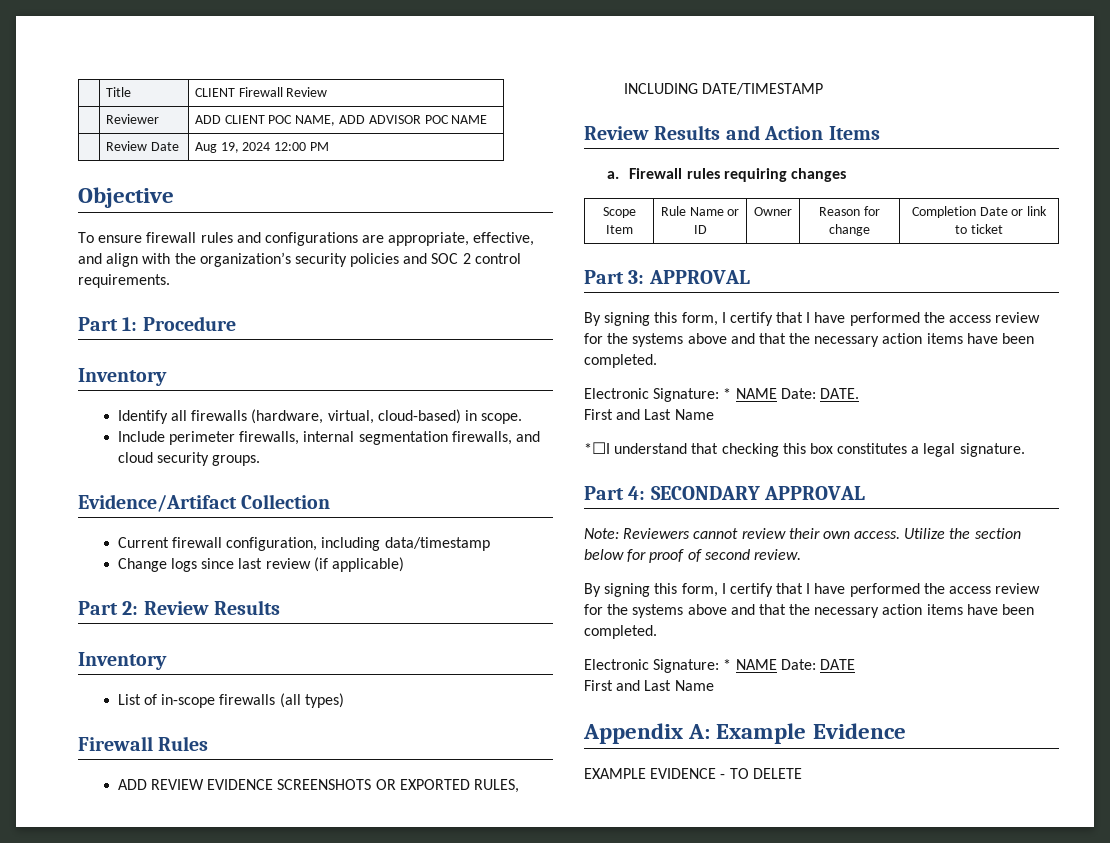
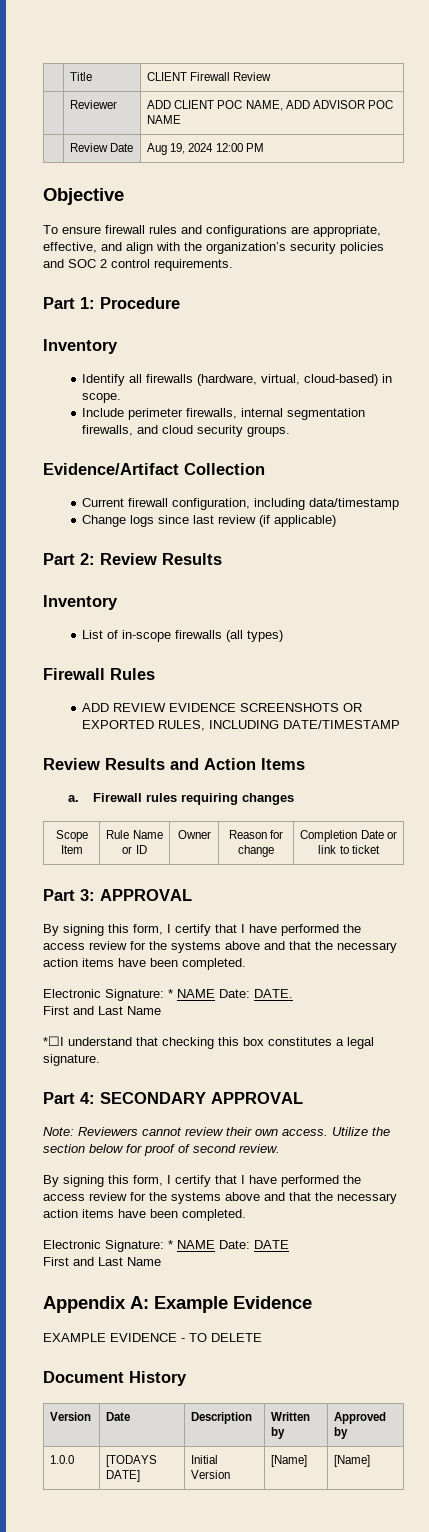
(802, 773) none -> [43,1371,187,1386] [50,1412,92,1421] [106,1412,131,1421] [191,1412,253,1424] [271,1412,311,1421] [271,1427,286,1439] [334,1412,387,1424] [334,1427,349,1439] [50,1455,75,1464] [106,1455,158,1467] [106,1470,141,1482] [191,1455,219,1464] [191,1470,231,1479] [271,1455,308,1467] [334,1455,371,1467] // Document History // Version | Date | Description | Written by | Approved by // 1.0.0 | [TODAYS DATE] | Initial Version | [Name] | [Name]

